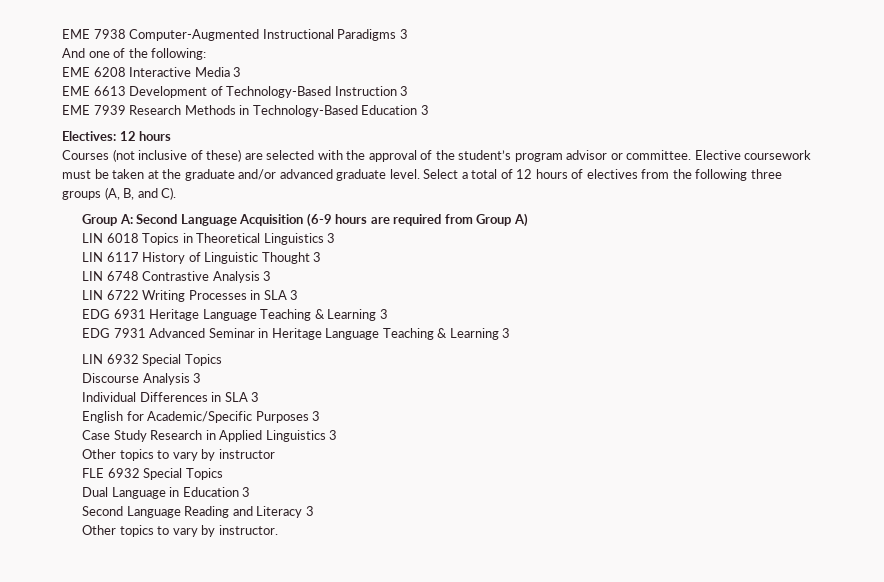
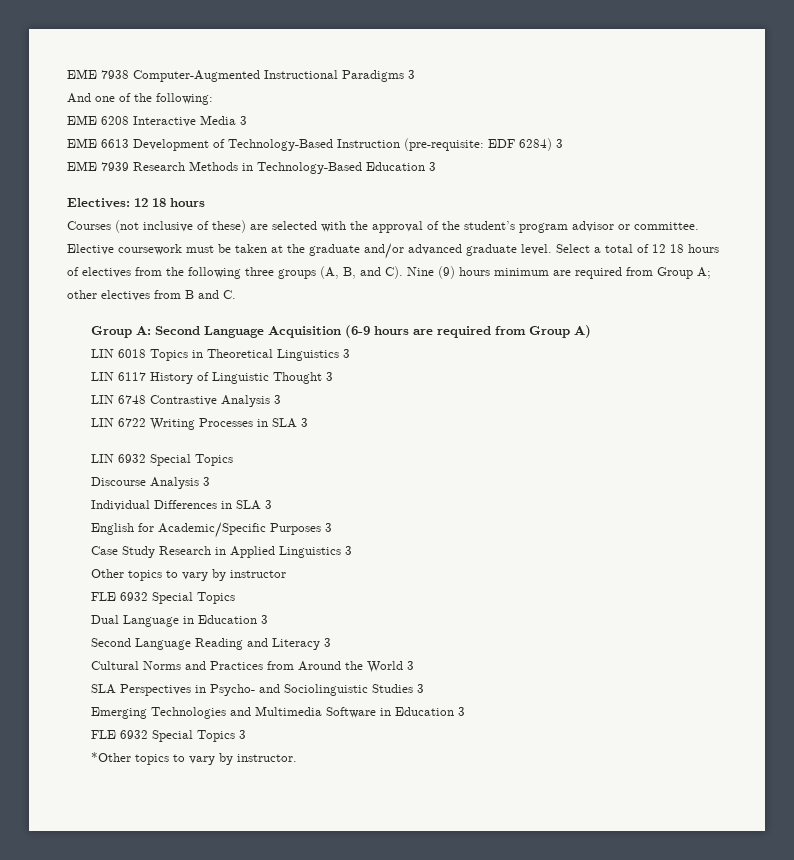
(397, 91) none -> [404,138,552,151] (pre-requisite: EDF 6284)
(136, 136) none -> [152,198,166,207] 18
(533, 174) none -> [670,244,684,253] 18
(177, 193) none -> [407,266,711,279] [67,290,236,301] Nine (9) hours minimum are required from Group A; other electives from B and C.
[82,309,388,321] [82,328,511,340] // EDG 6931 Heritage Language Teaching & Learning 3 // EDG 7931 Advanced Seminar in Heritage Language Teaching & Learning 3 -> (308, 422) none
[82,525,117,535] Other -> [90,661,414,673] [90,684,424,696] [90,706,465,719] [90,730,246,742] [90,752,131,762] Cultural Norms and Practices from Around the World 3 // SLA Perspectives in Psycho- and Sociolinguistic Studies 3 // Emerging Technologies and Multimedia Software in Education 3 // FLE 6932 Special Topics 3 // *Other

